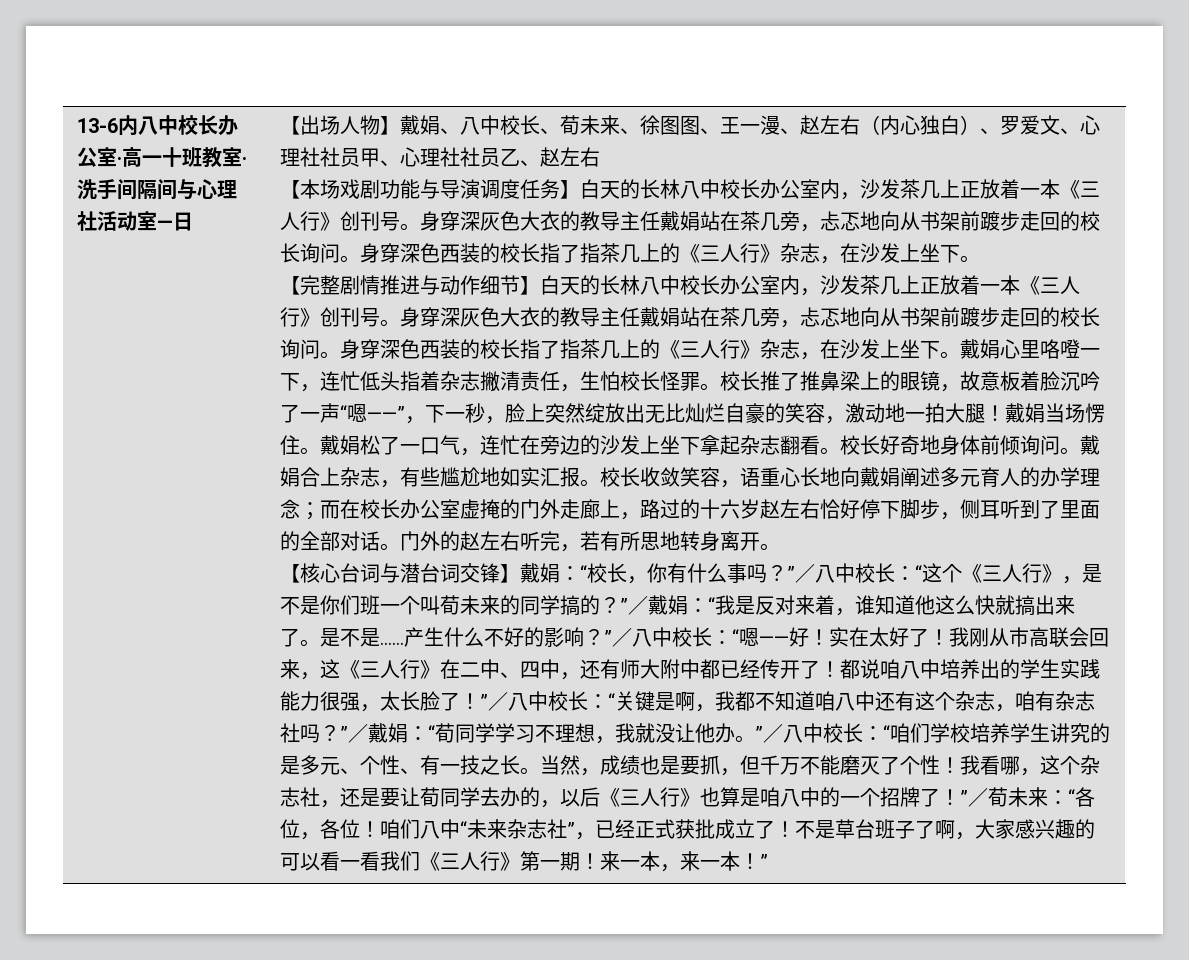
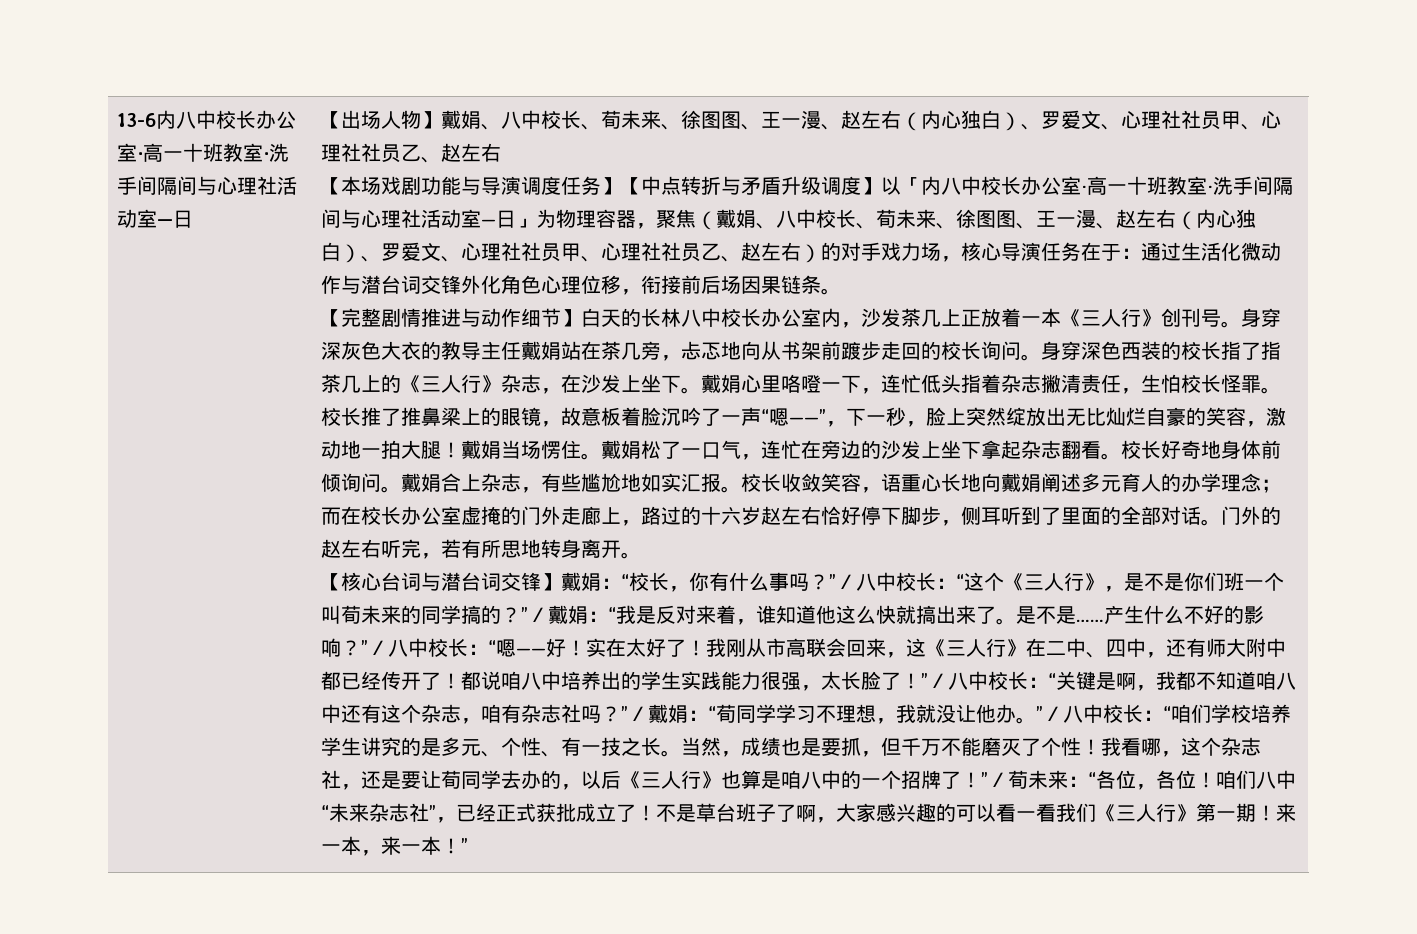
[579,179,1100,200] [279,211,1100,232] [279,243,960,264] 白天的长林八中校长办公室内，沙发茶几上正放着一本《三人行》创刊号。身穿深灰色大衣的教导主任戴娟站在茶几旁，忐忑地向从书架前踱步走回的校长询问。身穿深色西装的校长指了指茶几上的《三人行》杂志，在沙发上坐下 -> [621,176,1294,195] [321,209,1257,230] [321,242,1282,263] [321,275,822,295] 【中点转折与矛盾升级调度】以「内八中校长办公室·高一十班教室·洗手间隔间与心理社活动室—日」为物理容器，聚焦（戴娟、八中校长、荀未来、徐图图、王一漫、赵左右（内心独白）、罗爱文、心理社社员甲、心理社社员乙、赵左右）的对手戏力场，核心导演任务在于：通过生活化微动作与潜台词交锋外化角色心理位移，衔接前后场因果链条

